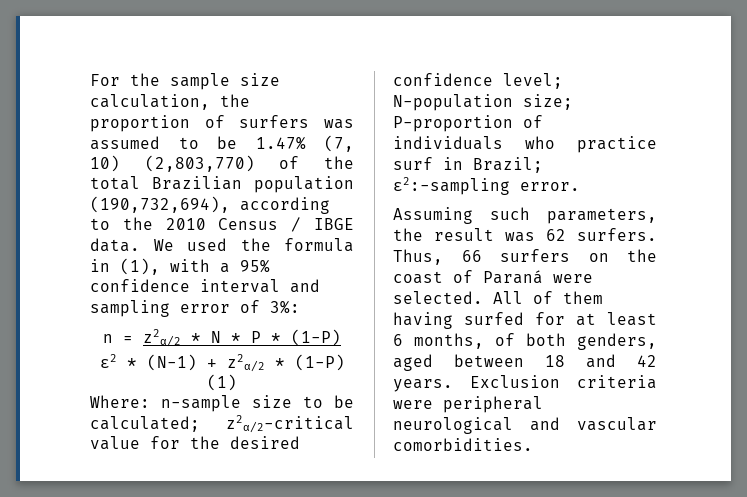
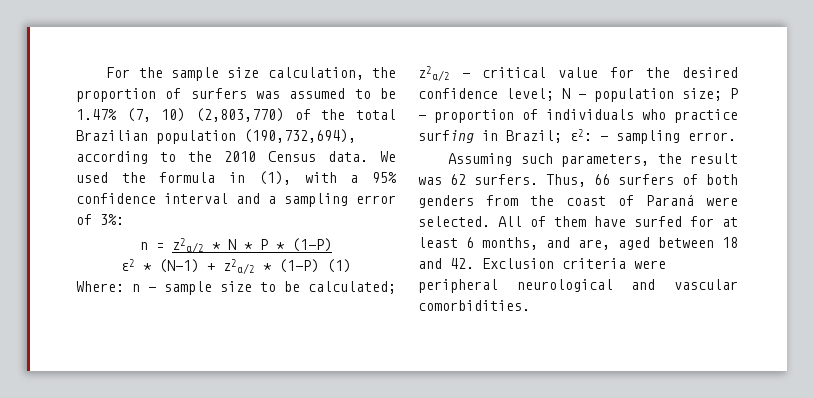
[291,217,354,232] / IBGE -> (316, 156) none
(320, 286) none -> [268,196,276,204] a
[161,395,241,412] n-sample -> [132,281,212,295] n - sample
[226,415,354,433] z2α/2-critical -> [418,66,546,81] z2α/2 - critical
[393,94,573,111] [393,115,513,132] N-population size; P-proportion -> [562,88,738,102] [418,109,514,123] N - population size; P - proportion
[393,157,433,170] surf -> [418,130,474,143] surfing
[393,177,510,195] ε2:-sampling -> [570,129,680,144] ε2: - sampling
[588,253,609,262] on -> [682,174,738,185] [418,195,518,208] of both genders from
[393,312,453,329] having -> [594,216,626,227] have
[495,333,657,350] of both genders, -> [546,237,610,250] and are,
[637,355,657,367] [393,379,453,392] 42 years. -> [450,258,474,269] 42.

